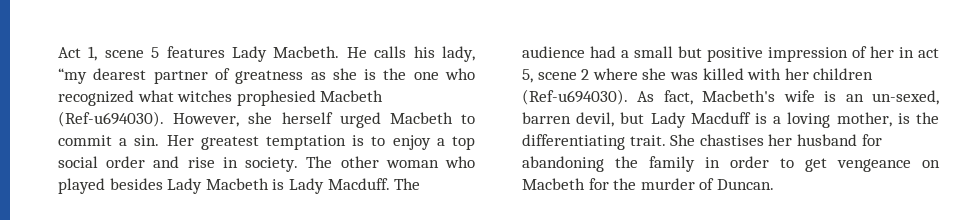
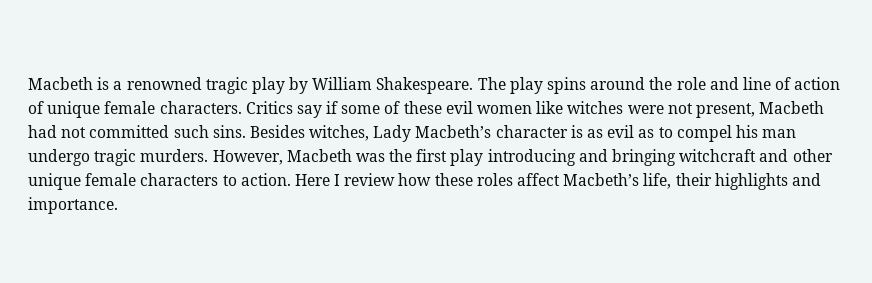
[58,46,475,62] [58,68,475,84] [58,90,384,106] [58,111,476,128] [58,135,475,150] [58,156,476,172] [58,178,421,194] [522,46,939,62] [522,68,874,83] [522,89,939,105] [522,112,939,128] [522,134,882,150] [522,156,940,172] [522,178,774,190] Act 1, scene 5 features Lady Macbeth. He calls his lady, “my dearest partner of greatness as she is the one who recognized what witches prophesied Macbeth (Ref-u694030). However, she herself urged Macbeth to commit a sin. Her greatest temptation is to enjoy a top social order and rise in society. The other woman who played besides Lady Macbeth is Lady Macduff. The audience had a small but positive impression of her in act 5, scene 2 where she was killed with her children (Ref-u694030). As fact, Macbeth's wife is an un-sexed, barren devil, but Lady Macduff is a loving mother, is the differentiating trait. She chastises her husband for abandoning the family in order to get vengeance on Macbeth for the murder of Duncan. -> [28,77,841,94] [28,101,825,118] [28,125,797,142] [28,149,833,166] [28,173,821,190] [28,197,118,214] Macbeth is a renowned tragic play by William Shakespeare. The play spins around the role and line of action of unique female characters. Critics say if some of these evil women like witches were not present, Macbeth had not committed such sins. Besides witches, Lady Macbeth’s character is as evil as to compel his man undergo tragic murders. However, Macbeth was the first play introducing and bringing witchcraft and other unique female characters to action. Here I review how these roles affect Macbeth’s life, their highlights and importance.

